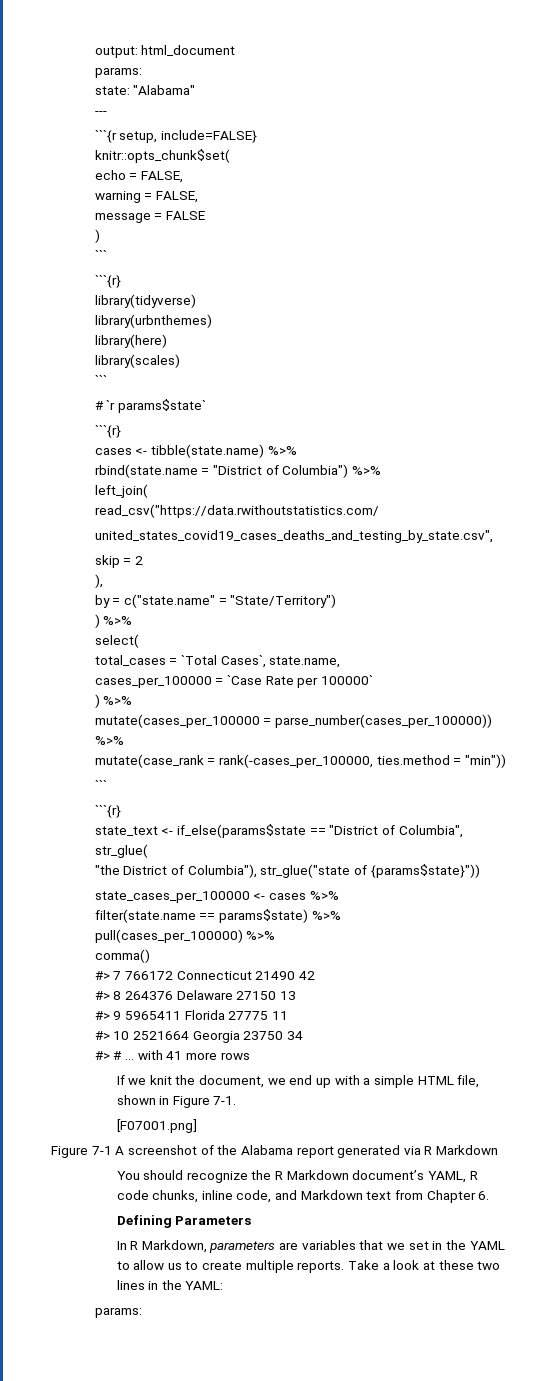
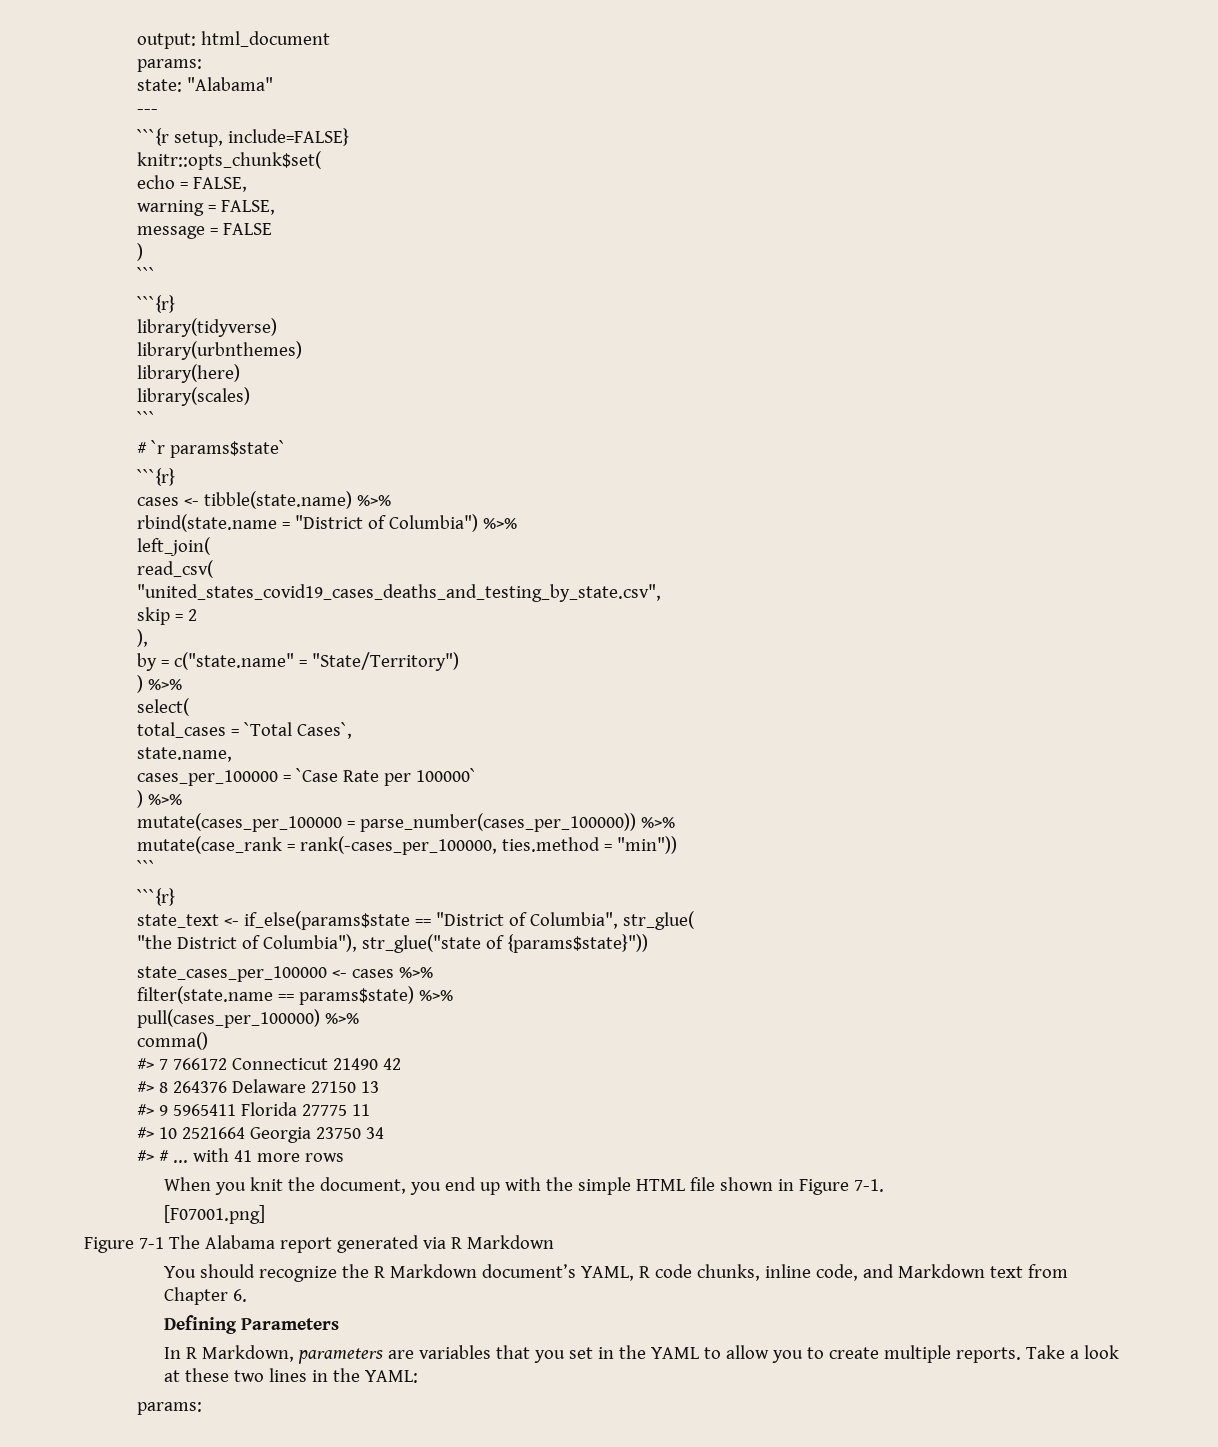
[94,504,379,518] [94,530,493,543] read_csv("https://data.rwithoutstatistics.com/ // united_states_covid19_cases_deaths_and_testing_by_state.csv", -> [137,560,214,578] [137,584,662,602] read_csv( // "united_states_covid19_cases_deaths_and_testing_by_state.csv",
(266, 661) none -> (353, 730) //
[116,1075,147,1085] If we -> [163,1177,246,1195] When you
[267,1078,286,1085] we -> [409,1182,441,1195] you
[363,1078,371,1085] a -> [545,1177,573,1191] the
[457,1075,480,1088] file, -> [689,1177,715,1191] file
[115,1145,238,1155] A screenshot of the -> [168,1235,200,1249] The
[387,1243,406,1250] we -> [533,1350,565,1363] you
[167,1263,182,1270] us -> [771,1350,803,1363] you

